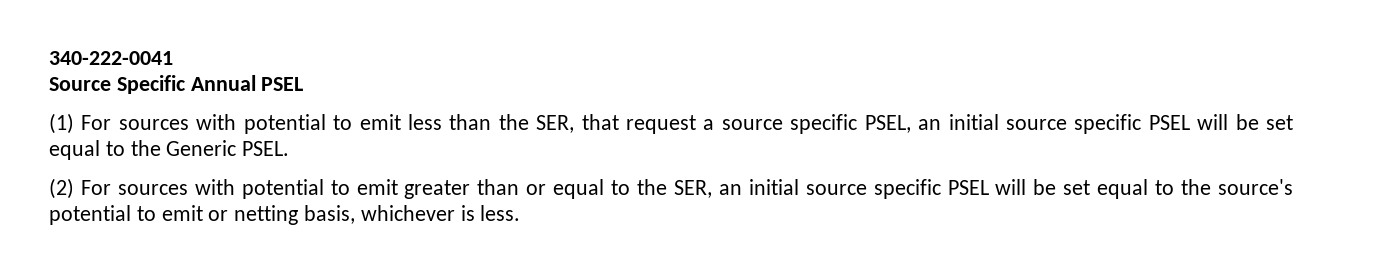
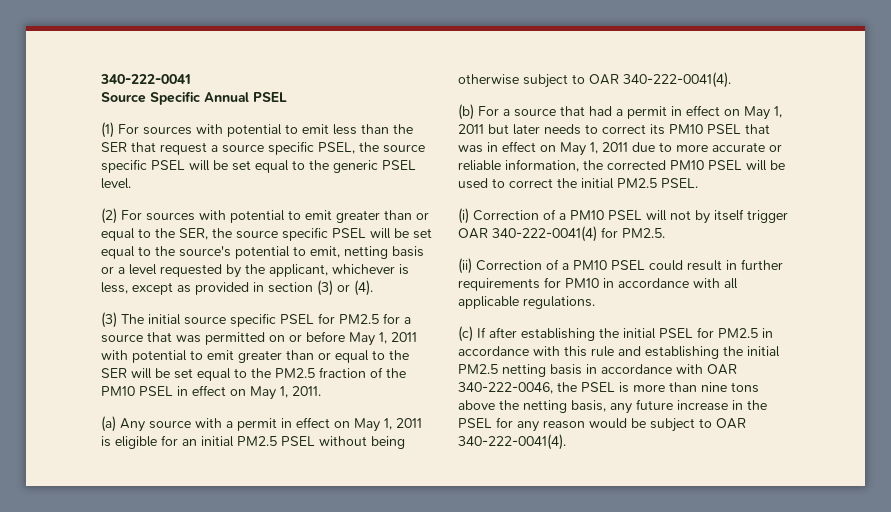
[536,115,575,133] SER, -> [101,142,127,152] SER
[918,114,1293,134] [49,140,290,160] an initial source specific PSEL will be set equal to the Generic PSEL. -> [359,142,425,153] [101,159,416,173] [101,178,131,189] the source specific PSEL will be set equal to the generic PSEL level.
[718,179,799,195] an initial -> [212,228,232,238] the
[161,205,521,225] emit or netting basis, whichever is less. -> [310,246,424,259] [101,264,409,278] [101,280,373,296] [101,312,411,328] [101,331,417,346] [101,350,409,363] [101,367,406,381] [101,385,321,400] [101,416,422,432] [101,435,405,449] [458,72,731,88] [458,104,782,120] [458,124,770,135] [458,141,782,156] [458,159,785,172] [458,178,698,189] [458,208,788,224] [458,226,665,242] [458,258,783,274] [458,277,738,291] [458,296,595,309] [458,326,773,342] [458,346,780,359] [458,364,737,377] [458,382,759,394] [458,399,767,414] [458,417,746,432] [458,434,566,450] emit, netting basis or a level requested by the applicant, whichever is less, except as provided in section (3) or (4). // (3) The initial source specific PSEL for PM2.5 for a source that was permitted on or before May 1, 2011 with potential to emit greater than or equal to the SER will be set equal to the PM2.5 fraction of the PM10 PSEL in effect on May 1, 2011. // (a) Any source with a permit in effect on May 1, 2011 is eligible for an initial PM2.5 PSEL without being otherwise subject to OAR 340-222-0041(4). // (b) For a source that had a permit in effect on May 1, 2011 but later needs to correct its PM10 PSEL that was in effect on May 1, 2011 due to more accurate or reliable information, the corrected PM10 PSEL will be used to correct the initial PM2.5 PSEL. // (i) Correction of a PM10 PSEL will not by itself trigger OAR 340-222-0041(4) for PM2.5. // (ii) Correction of a PM10 PSEL could result in further requirements for PM10 in accordance with all applicable regulations. // (c) If after establishing the initial PSEL for PM2.5 in accordance with this rule and establishing the initial PM2.5 netting basis in accordance with OAR 340-222-0046, the PSEL is more than nine tons above the netting basis, any future increase in the PSEL for any reason would be subject to OAR 340-222-0041(4).

